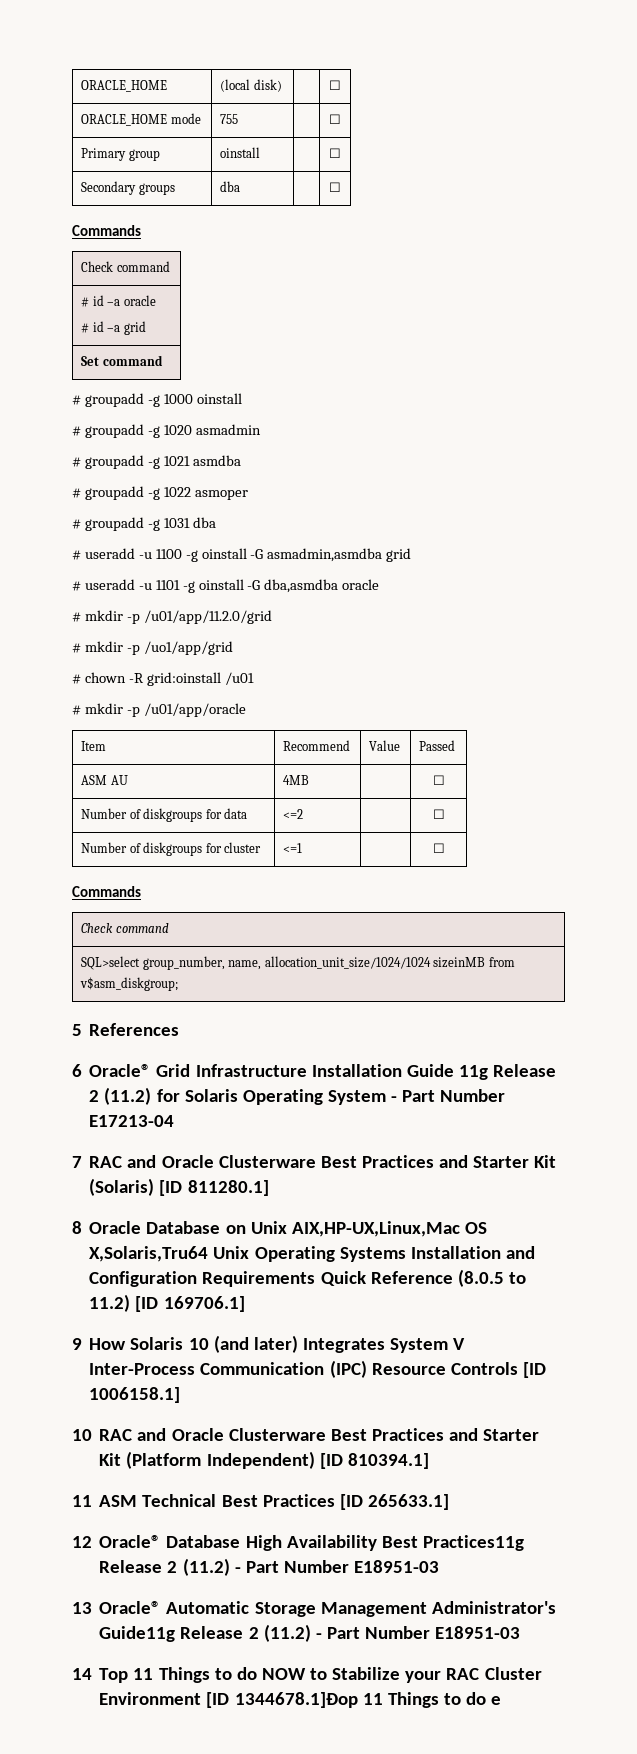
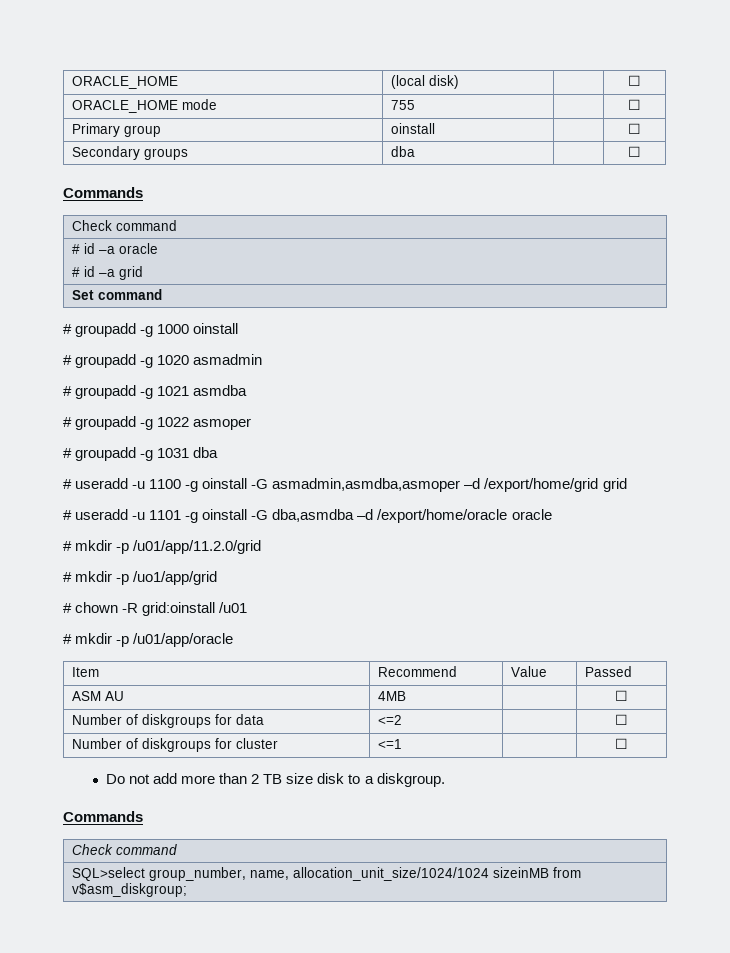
[267,548,383,562] asmadmin,asmdba -> [272,478,599,492] asmadmin,asmdba,asmoper –d /export/home/grid
(339, 586) none -> [357,509,508,523] –d /export/home/oracle
(445, 848) none -> [106,773,445,787] // Do not add more than 2 TB size disk to a diskgroup.
[72,1023,180,1036] [72,1064,557,1080] [89,1087,506,1105] [89,1115,175,1127] [72,1155,557,1168] [89,1178,269,1196] [72,1221,487,1237] [89,1246,535,1262] [89,1269,526,1287] [89,1294,245,1312] [72,1335,466,1353] [89,1360,546,1378] [89,1387,181,1403] [72,1428,540,1441] [99,1451,429,1469] [72,1494,449,1510] [72,1535,524,1551] [99,1558,440,1576] [72,1601,556,1617] [99,1624,521,1642] [72,1667,542,1683] [99,1692,502,1708] // 5 References // 6 Oracle® Grid Infrastructure Installation Guide 11g Release 2 (11.2) for Solaris Operating System - Part Number E17213-04 // 7 RAC and Oracle Clusterware Best Practices and Starter Kit (Solaris) [ID 811280.1] // 8 Oracle Database on Unix AIX,HP-UX,Linux,Mac OS X,Solaris,Tru64 Unix Operating Systems Installation and Configuration Requirements Quick Reference (8.0.5 to 11.2) [ID 169706.1] // 9 How Solaris 10 (and later) Integrates System V Inter-Process Communication (IPC) Resource Controls [ID 1006158.1] // 10 RAC and Oracle Clusterware Best Practices and Starter Kit (Platform Independent) [ID 810394.1] // 11 ASM Technical Best Practices [ID 265633.1] // 12 Oracle® Database High Availability Best Practices11g Release 2 (11.2) - Part Number E18951-03 // 13 Oracle® Automatic Storage Management Administrator's Guide11g Release 2 (11.2) - Part Number E18951-03 // 14 Top 11 Things to do NOW to Stabilize your RAC Cluster Environment [ID 1344678.1]Đop 11 Things to do e -> (188, 890) none

